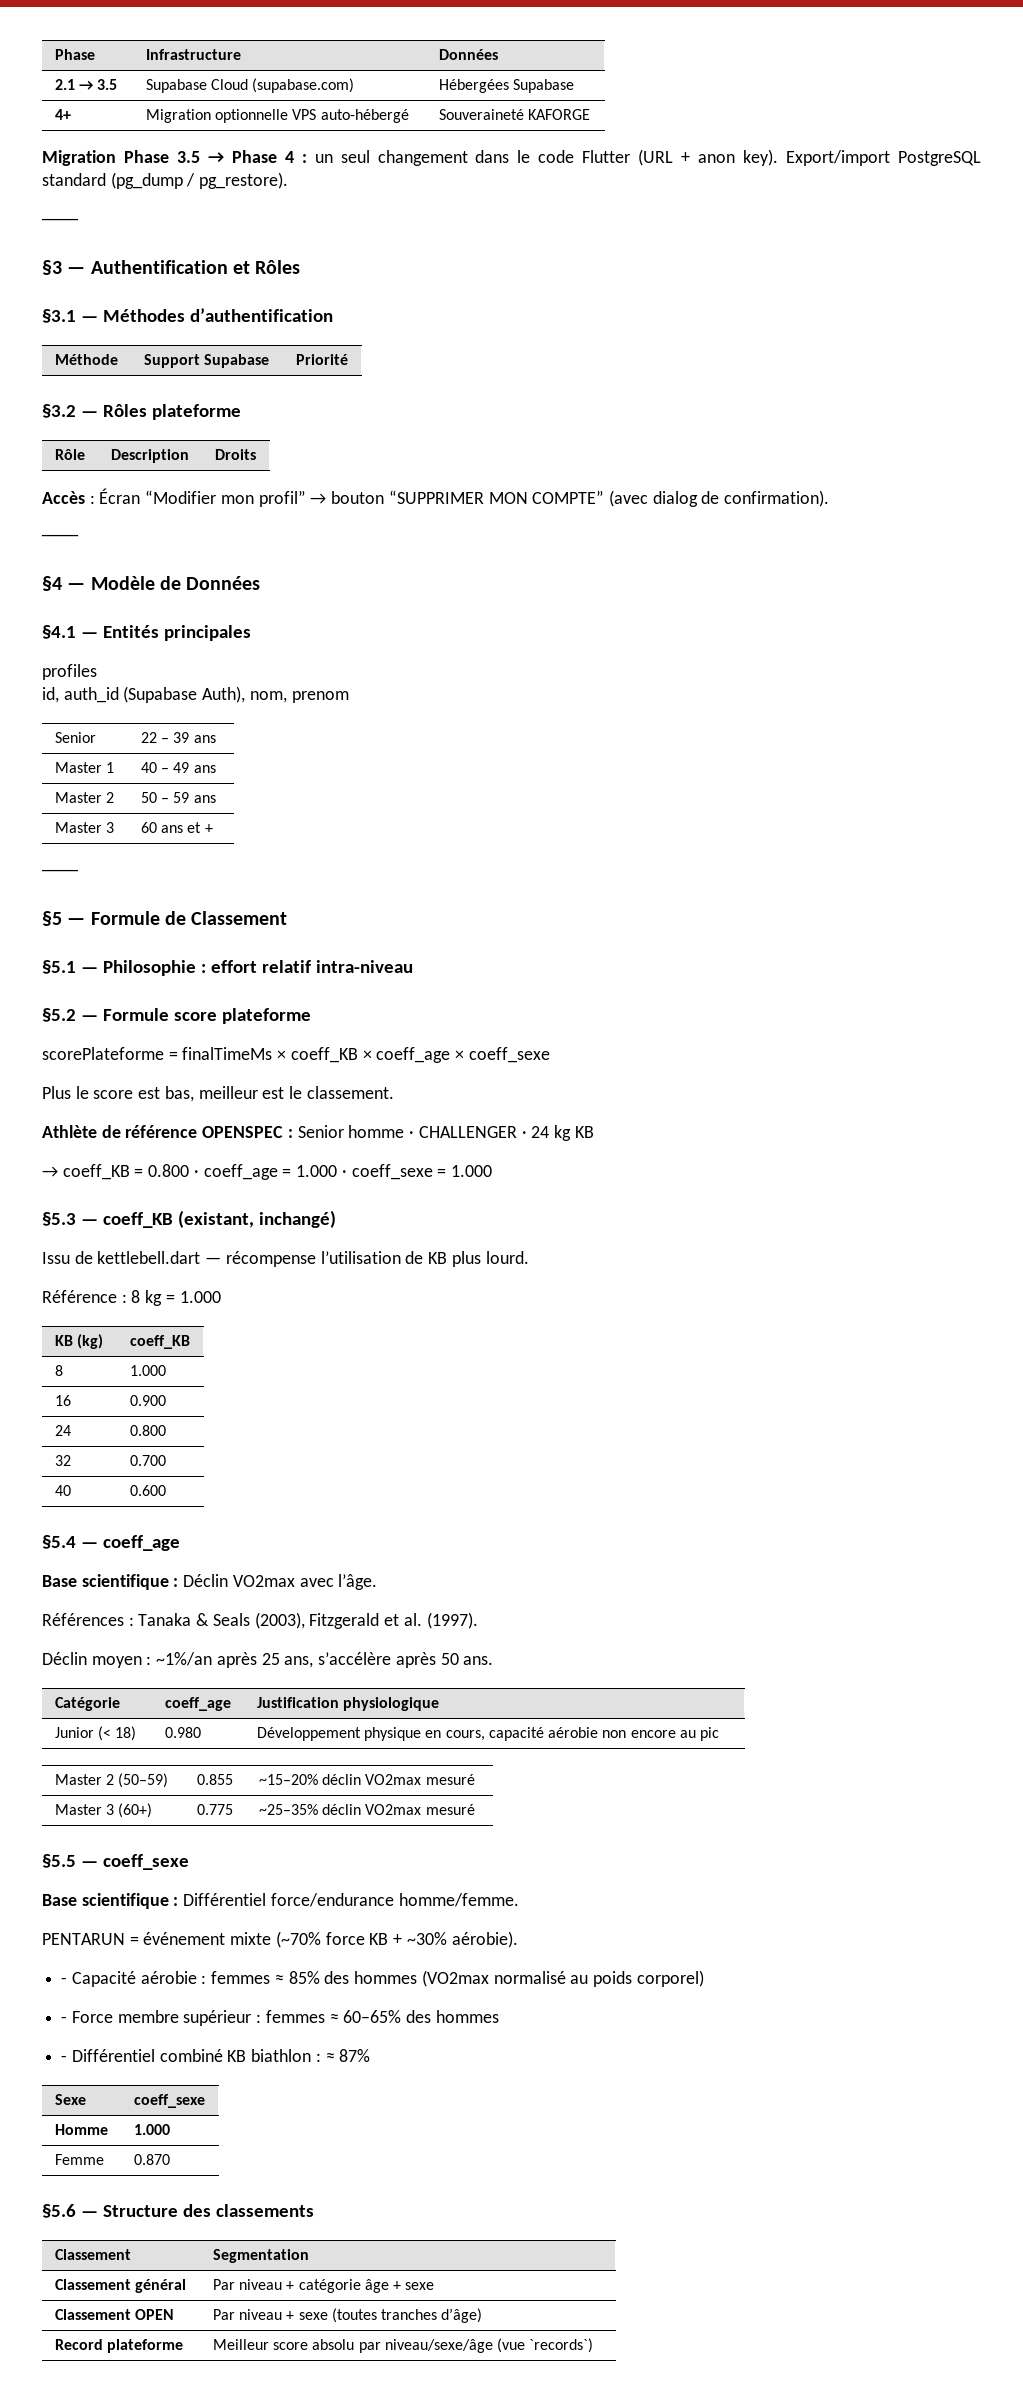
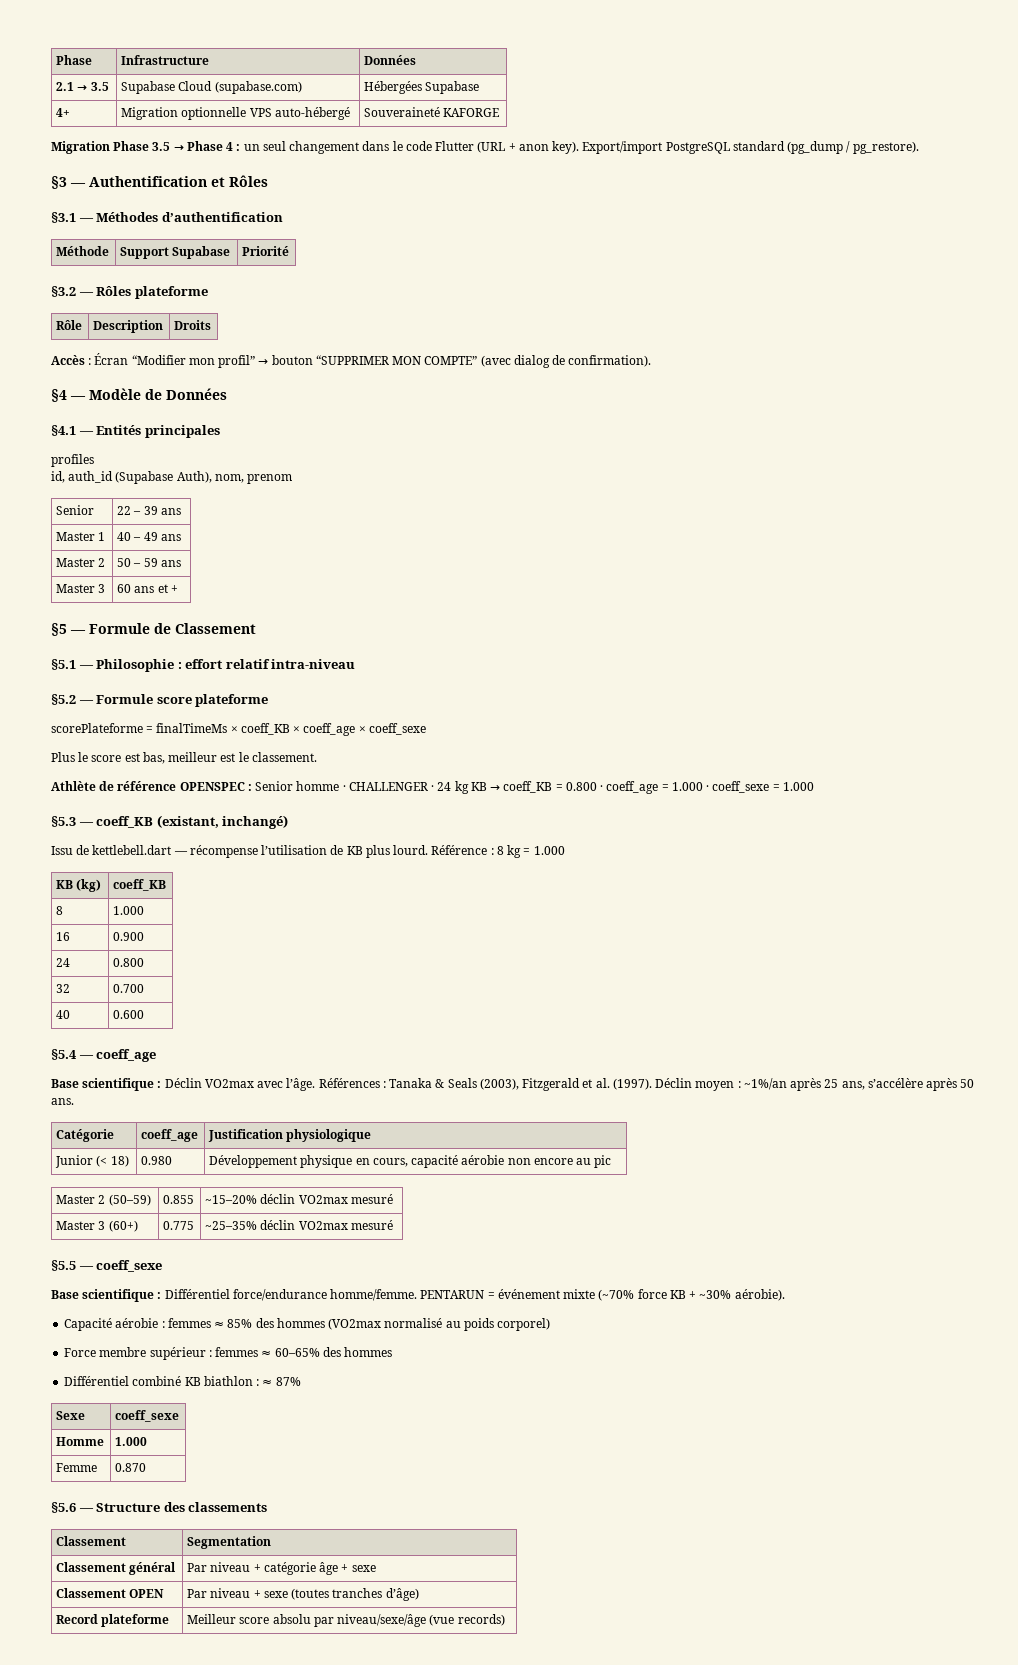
[41,218,79,225] // ──── -> (919, 147) none
[41,534,79,541] // ──── -> (652, 361) none
[41,869,79,876] // ──── -> (178, 589) none
(594, 1132) // -> (487, 786) none
(529, 1257) // -> (429, 850) none
(378, 1582) // -> (316, 1084) none
(478, 1620) // -> (652, 1084) none
(519, 1900) // -> (418, 1295) none
[61,1977,68,1984] - -> (785, 1295) none
[61,2016,68,2023] - -> (551, 1324) none
[61,2055,68,2062] - -> (393, 1352) none
[529,2338,594,2353] `records`) -> [457,1614,505,1626] records)

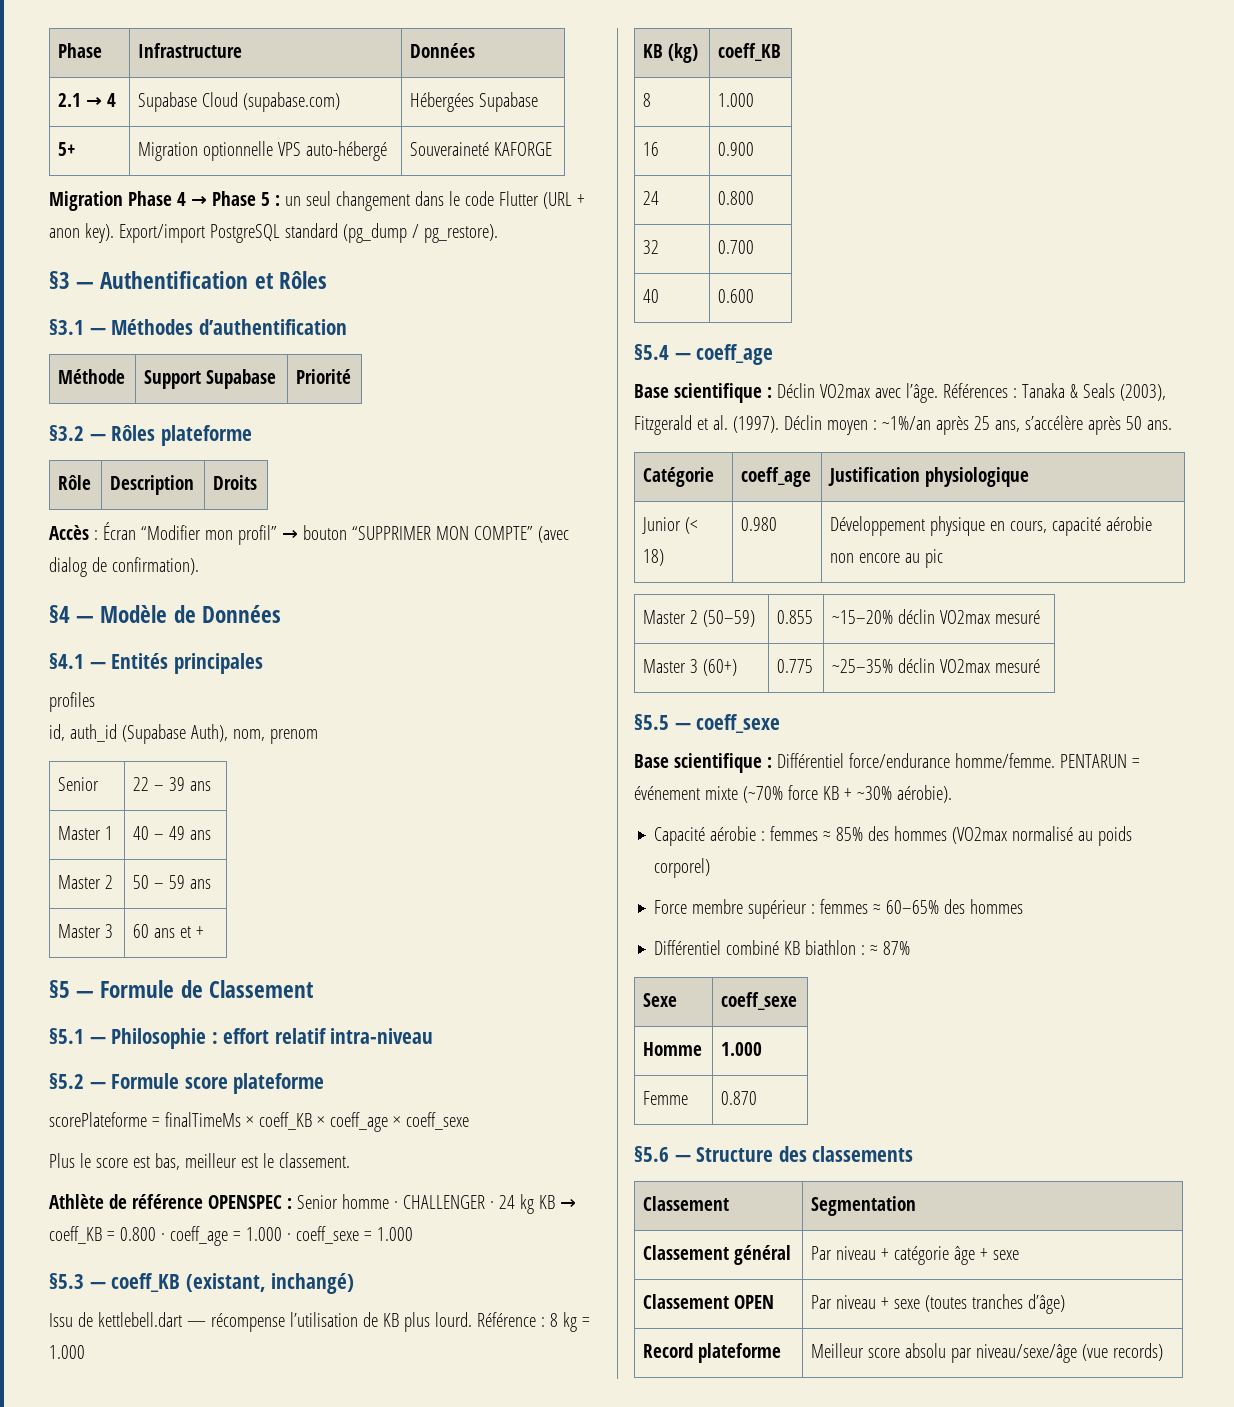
[90,82,109,91] 3.5 -> [107,93,117,107] 4
[56,108,71,117] 4+ -> [58,142,77,156] 5+
[152,142,171,151] 3.5 -> [176,192,186,206] 4
[226,142,234,151] 4 -> [260,192,270,206] 5

